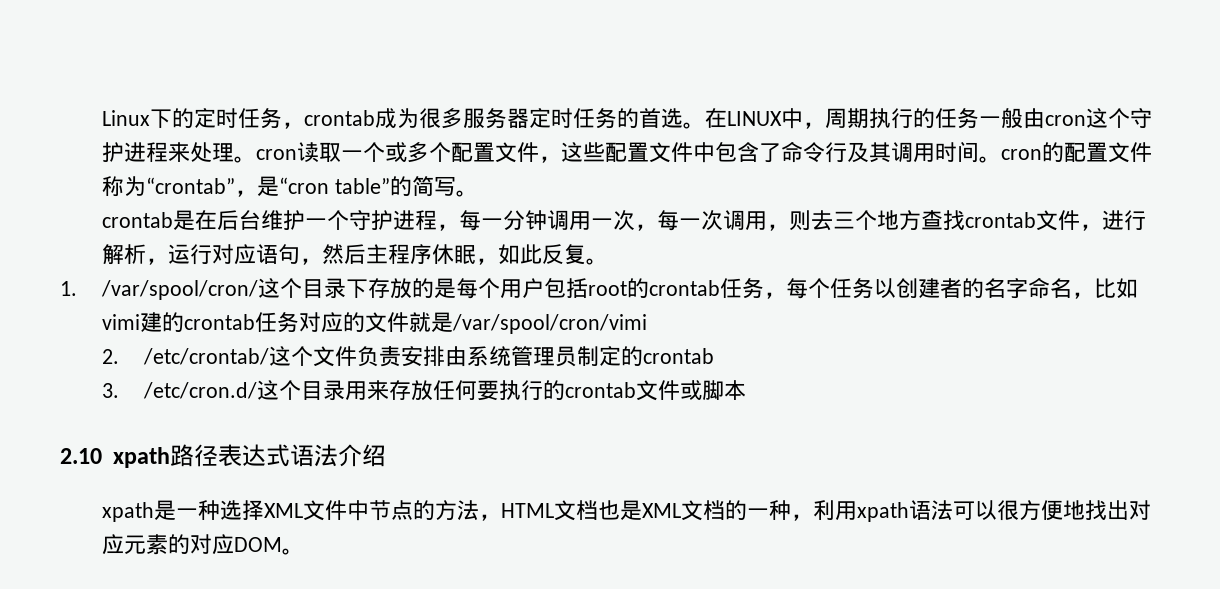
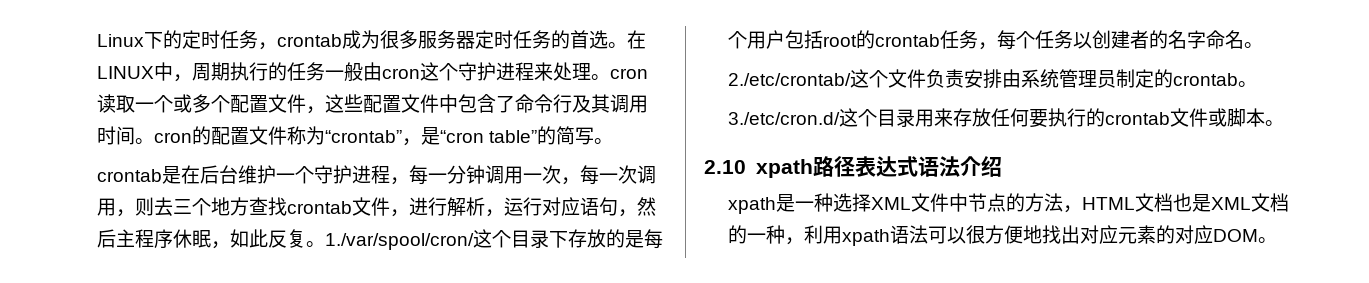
[60,280,258,300] // 1. /var/spool/cron/ -> [325,233,475,250] 1./var/spool/cron/
[1071,278,1138,299] [101,312,647,334] [101,348,269,365] ，比如vimi建的crontab任务对应的文件就是/var/spool/cron/vimi // 2. /etc/crontab/ -> [1244,42,1264,48] [728,73,852,86] 。 // 2./etc/crontab/
[101,382,257,399] // 3. /etc/cron.d/ -> [1238,81,1258,87] [728,112,841,125] 。 // 3./etc/cron.d/
(746, 390) none -> [1265,120,1285,126] 。

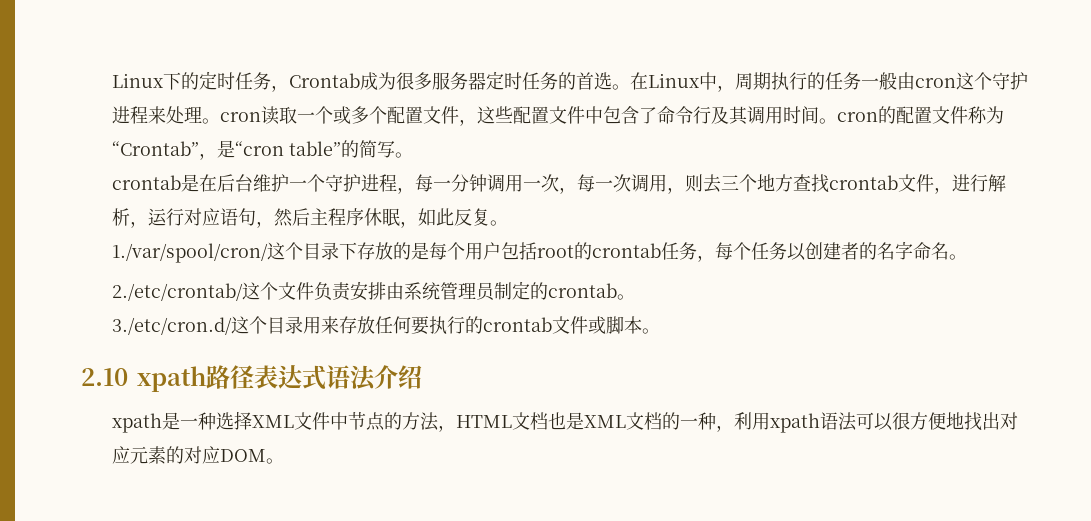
[277,34,343,47] crontab -> [289,73,361,88] Crontab
[97,66,155,79] LINUX -> [648,73,700,88] Linux
[325,130,403,143] “crontab” -> [112,141,200,156] “Crontab”
(326, 244) none -> (509, 223) //

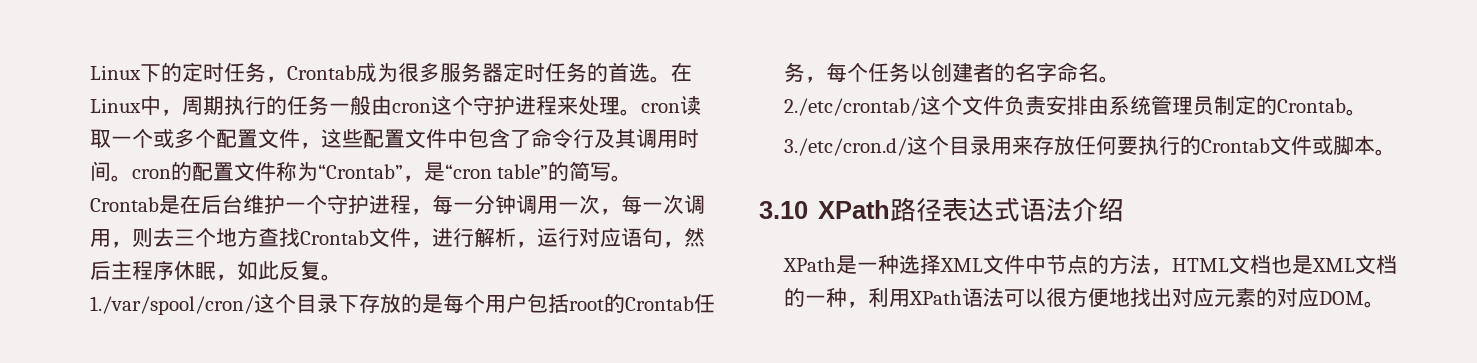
[112,175,182,190] crontab -> [89,197,159,212] Crontab
[829,175,899,190] crontab -> [299,230,369,245] Crontab
[592,243,662,258] crontab -> [624,296,694,311] Crontab
[548,283,618,298] crontab -> [1276,98,1346,113] Crontab
[483,317,553,332] crontab -> [1200,138,1270,153] Crontab
[81,366,206,392] 2.10 xpath -> [759,200,891,219] 3.10 XPath
[112,413,163,433] xpath -> [782,257,836,272] XPath
[770,413,821,433] xpath -> [908,290,962,305] XPath

